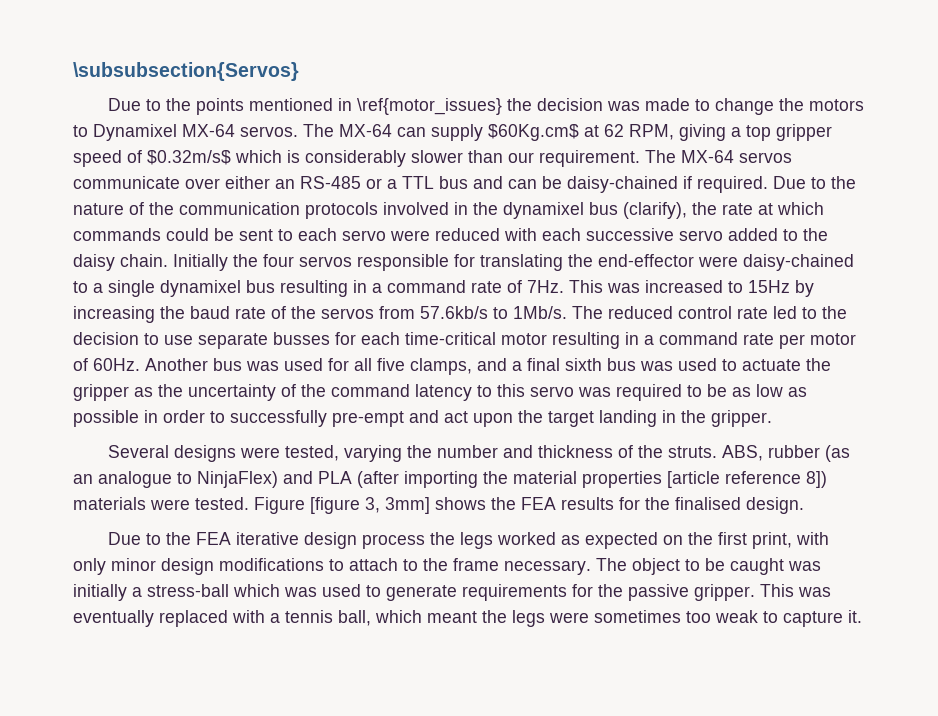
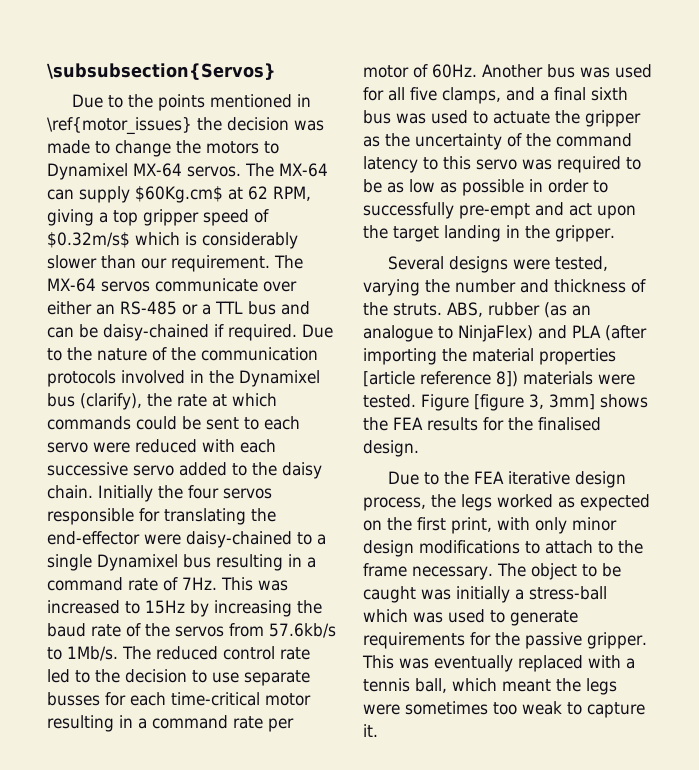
[503,202,584,219] dynamixel -> [239,370,320,387] Dynamixel
[160,280,241,297] dynamixel -> [97,554,178,571] Dynamixel
[361,534,425,549] process -> [363,497,426,511] process,

